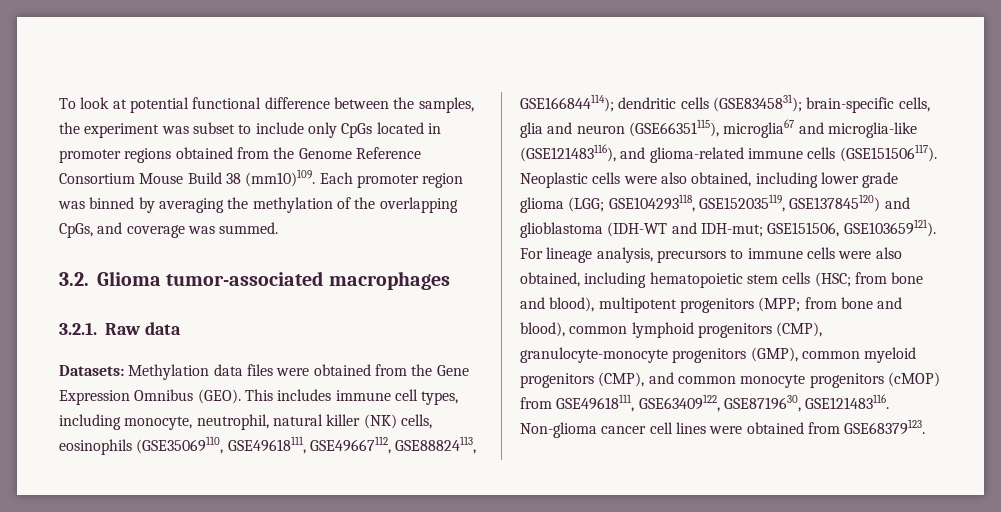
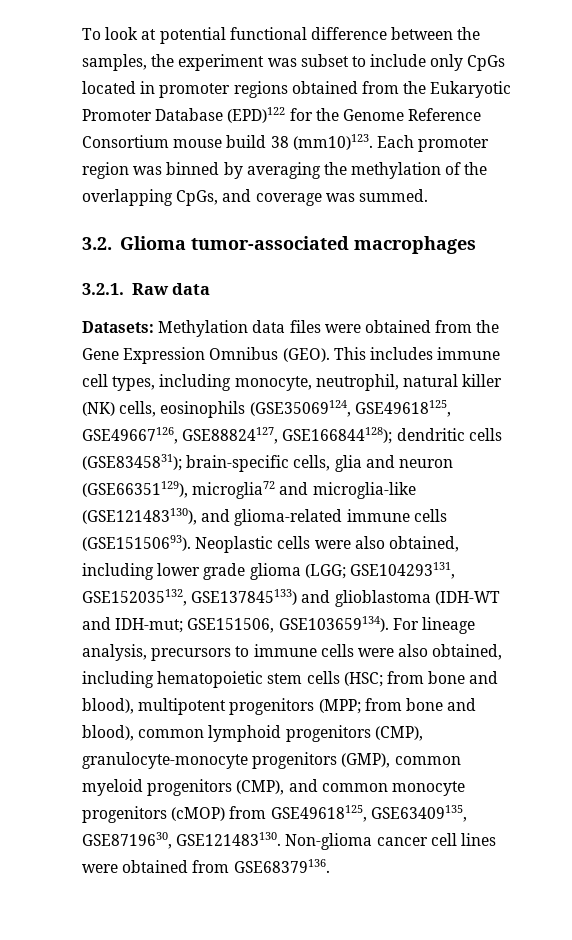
[298,147,421,159] [59,169,316,187] Genome Reference Consortium Mouse Build 38 (mm10)109. -> [430,81,512,98] [82,107,482,123] [82,134,373,150] Eukaryotic Promoter Database (EPD)122 for the Genome Reference Consortium mouse build 38 (mm10)123.
[136,436,477,454] [520,94,614,112] (GSE35069110, GSE49618111, GSE49667112, GSE88824113, GSE166844114); -> [249,400,451,417] [82,427,393,444] (GSE35069124, GSE49618125, GSE49667126, GSE88824127, GSE166844128);
[628,119,795,138] (GSE66351115), microglia67 -> [82,481,276,499] (GSE66351129), microglia72
[520,144,616,162] (GSE121483116), -> [82,508,197,525] (GSE121483130),
[839,144,937,162] (GSE151506117). -> [82,535,191,551] (GSE15150693).
[608,194,881,212] GSE104293118, GSE152035119, GSE137845120) -> [349,562,455,579] [82,589,298,606] GSE104293131, GSE152035132, GSE137845133)
[843,219,936,237] GSE103659121). -> [278,616,389,632] GSE103659134).
[556,394,890,412] GSE49618111, GSE63409122, GSE8719630, GSE121483116. -> [270,805,467,822] [82,832,282,849] GSE49618125, GSE63409135, GSE8719630, GSE121483130.
[844,419,926,435] GSE68379123. -> [233,859,330,873] GSE68379136.

